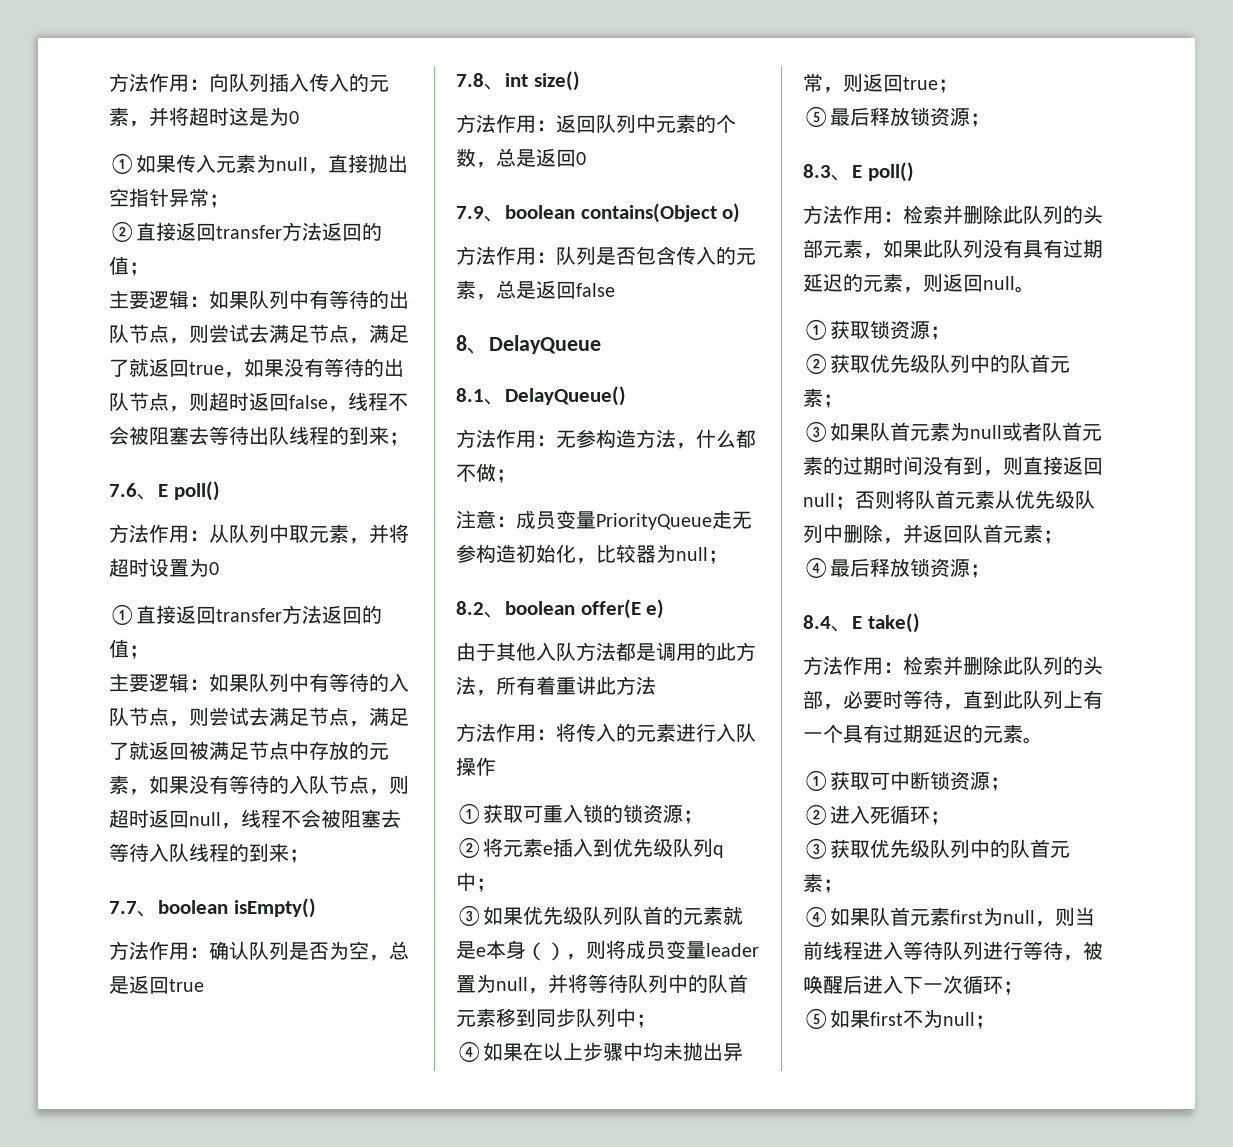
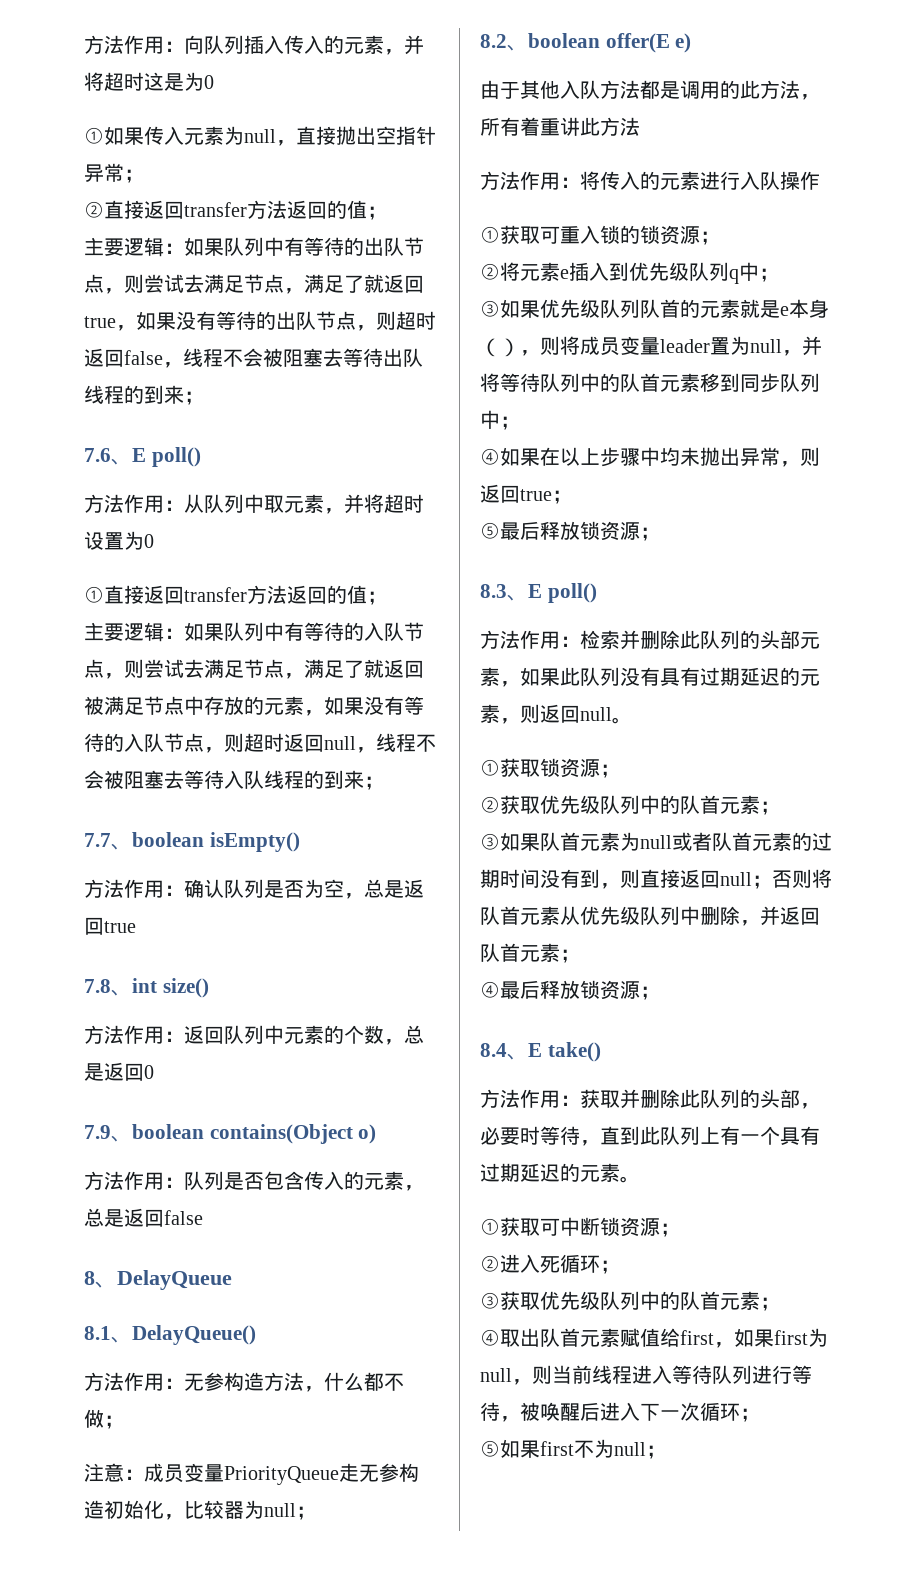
[903,656,943,675] 检索 -> [580,1089,620,1108] 获取
[830,907,950,926] 如果队首元素 -> [500,1328,774,1348] 取出队首元素赋值给first，如果

